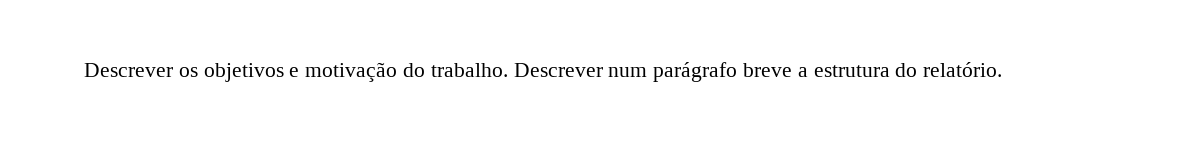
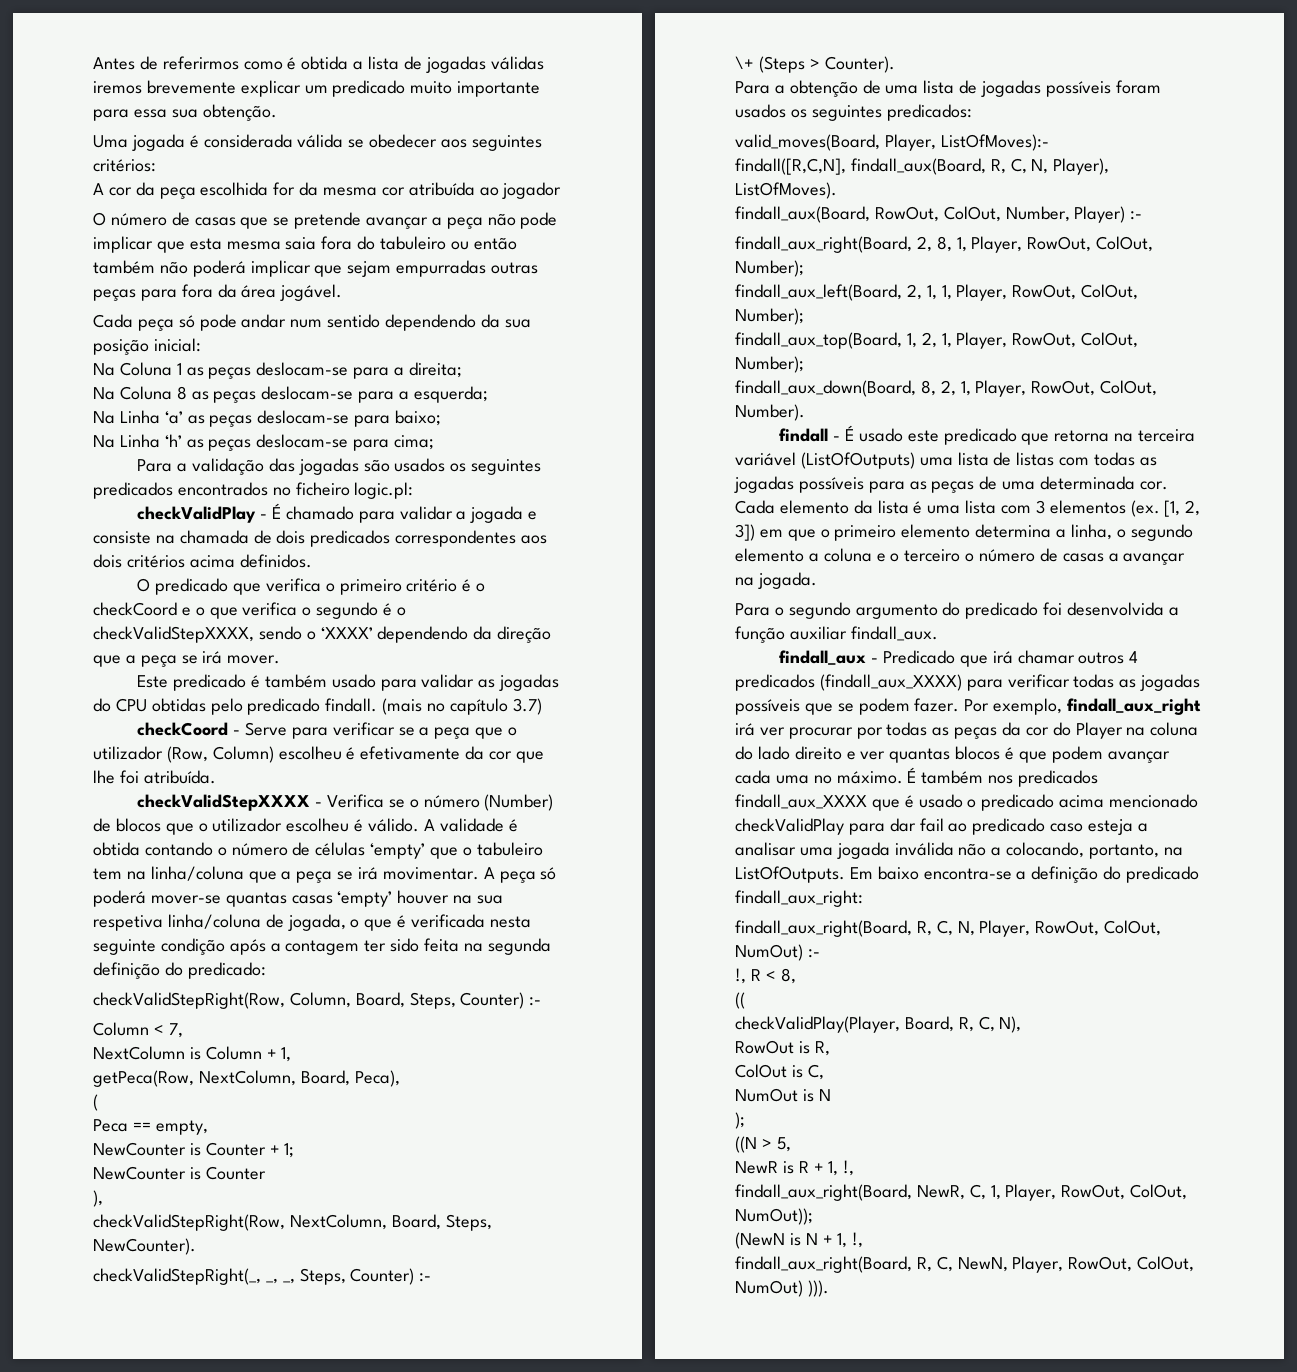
[84,62,1003,82] Descrever os objetivos e motivação do trabalho. Descrever num parágrafo breve a estrutura do relatório. -> [93,56,544,73] [93,80,541,97] [93,104,277,121] [93,134,542,151] [93,159,156,172] [93,182,562,199] [93,212,558,229] [93,236,517,253] [93,260,539,277] [93,284,343,301] [93,314,531,331] [93,338,201,355] [93,362,462,379] [93,386,488,403] [93,410,442,427] [93,434,435,451] [137,458,542,475] [93,482,414,499] [137,503,538,523] [93,530,548,547] [93,554,312,568] [137,578,486,595] [93,602,406,619] [93,626,552,643] [93,651,281,667] [137,674,560,691] [93,698,542,715] [137,722,517,739] [93,746,544,763] [93,770,216,784] [137,794,554,811] [93,818,518,835] [93,842,543,859] [93,866,557,883] [93,890,504,907] [93,914,531,931] [93,938,551,955] [93,962,266,979] [93,992,542,1009] [93,1022,183,1038] [93,1046,292,1062] [93,1070,400,1087] [93,1094,98,1111] [93,1119,208,1135] [93,1142,295,1158] [93,1166,266,1180] [93,1190,103,1207] [93,1214,492,1231] [93,1238,196,1255] [93,1268,432,1285] [735,56,895,73] [735,80,1161,97] [735,104,972,121] [735,134,1049,151] [735,158,1110,175] [735,182,837,199] [735,206,1143,223] [735,236,1154,253] [735,260,804,277] [735,284,1139,301] [735,308,804,325] [735,332,1139,349] [735,356,804,373] [735,380,1158,397] [735,404,805,421] [779,425,1195,445] [735,452,1157,469] [734,476,1168,493] [735,500,1201,517] [735,524,1193,541] [735,548,1186,565] [735,572,817,589] [735,602,1179,619] [735,626,938,643] [779,650,1139,667] [735,674,1201,691] [735,698,1202,715] [735,722,1199,739] [735,746,1170,763] [735,767,1099,787] [735,794,1199,811] [735,818,1148,835] [735,842,1183,859] [735,866,1200,883] [735,890,863,907] [735,920,1162,937] [735,944,820,961] [735,968,796,984] [735,992,745,1009] [735,1016,1022,1033] [735,1040,830,1056] [735,1064,824,1080] [735,1088,831,1102] [735,1112,745,1129] [735,1136,791,1153] [735,1160,855,1176] [735,1184,1188,1201] [735,1208,813,1225] [735,1232,864,1249] [735,1256,1195,1273] [735,1280,829,1297] Antes de referirmos como é obtida a lista de jogadas válidas iremos brevemente explicar um predicado muito importante para essa sua obtenção. // Uma jogada é considerada válida se obedecer aos seguintes critérios: // A cor da peça escolhida for da mesma cor atribuída ao jogador // O número de casas que se pretende avançar a peça não pode implicar que esta mesma saia fora do tabuleiro ou então também não poderá implicar que sejam empurradas outras peças para fora da área jogável. // Cada peça só pode andar num sentido dependendo da sua posição inicial: // Na Coluna 1 as peças deslocam-se para a direita; // Na Coluna 8 as peças deslocam-se para a esquerda; // Na Linha ‘a’ as peças deslocam-se para baixo; // Na Linha ‘h’ as peças deslocam-se para cima; // Para a validação das jogadas são usados os seguintes predicados encontrados no ficheiro logic.pl: // checkValidPlay - É chamado para validar a jogada e consiste na chamada de dois predicados correspondentes aos dois critérios acima definidos. // O predicado que verifica o primeiro critério é o checkCoord e o que verifica o segundo é o checkValidStepXXXX, sendo o ‘XXXX’ dependendo da direção que a peça se irá mover. // Este predicado é também usado para validar as jogadas do CPU obtidas pelo predicado findall. (mais no capítulo 3.7) // checkCoord - Serve para verificar se a peça que o utilizador (Row, Column) escolheu é efetivamente da cor que lhe foi atribuída. // checkValidStepXXXX - Verifica se o número (Number) de blocos que o utilizador escolheu é válido. A validade é obtida contando o número de células ‘empty’ que o tabuleiro tem na linha/coluna que a peça se irá movimentar. A peça só poderá mover-se quantas casas ‘empty’ houver na sua respetiva linha/coluna de jogada, o que é verificada nesta seguinte condição após a contagem ter sido feita na segunda definição do predicado: // checkValidStepRight(Row, Column, Board, Steps, Counter) :- // Column < 7, // NextColumn is Column + 1, // getPeca(Row, NextColumn, Board, Peca), // ( // Peca == empty, // NewCounter is Counter + 1; // NewCounter is Counter // ), // checkValidStepRight(Row, NextColumn, Board, Steps, NewCounter). // checkValidStepRight(_, _, _, Steps, Counter) :- // \+ (Steps > Counter). // Para a obtenção de uma lista de jogadas possíveis foram usados os seguintes predicados: // valid_moves(Board, Player, ListOfMoves):- // findall([R,C,N], findall_aux(Board, R, C, N, Player), ListOfMoves). // findall_aux(Board, RowOut, ColOut, Number, Player) :- // findall_aux_right(Board, 2, 8, 1, Player, RowOut, ColOut, Number); // findall_aux_left(Board, 2, 1, 1, Player, RowOut, ColOut, Number); // findall_aux_top(Board, 1, 2, 1, Player, RowOut, ColOut, Number); // findall_aux_down(Board, 8, 2, 1, Player, RowOut, ColOut, Number). // findall - É usado este predicado que retorna na terceira variável (ListOfOutputs) uma lista de listas com todas as jogadas possíveis para as peças de uma determinada cor. Cada elemento da lista é uma lista com 3 elementos (ex. [1, 2, 3]) em que o primeiro elemento determina a linha, o segundo elemento a coluna e o terceiro o número de casas a avançar na jogada. // Para o segundo argumento do predicado foi desenvolvida a função auxiliar findall_aux. // findall_aux - Predicado que irá chamar outros 4 predicados (findall_aux_XXXX) para verificar todas as jogadas possíveis que se podem fazer. Por exemplo, findall_aux_right irá ver procurar por todas as peças da cor do Player na coluna do lado direito e ver quantas blocos é que podem avançar cada uma no máximo. É também nos predicados findall_aux_XXXX que é usado o predicado acima mencionado checkValidPlay para dar fail ao predicado caso esteja a analisar uma jogada inválida não a colocando, portanto, na ListOfOutputs. Em baixo encontra-se a definição do predicado findall_aux_right: // findall_aux_right(Board, R, C, N, Player, RowOut, ColOut, NumOut) :- // !, R < 8, // (( // checkValidPlay(Player, Board, R, C, N), // RowOut is R, // ColOut is C, // NumOut is N // ); // ((N > 5, // NewR is R + 1, !, // findall_aux_right(Board, NewR, C, 1, Player, RowOut, ColOut, NumOut)); // (NewN is N + 1, !, // findall_aux_right(Board, R, C, NewN, Player, RowOut, ColOut, NumOut) ))).

